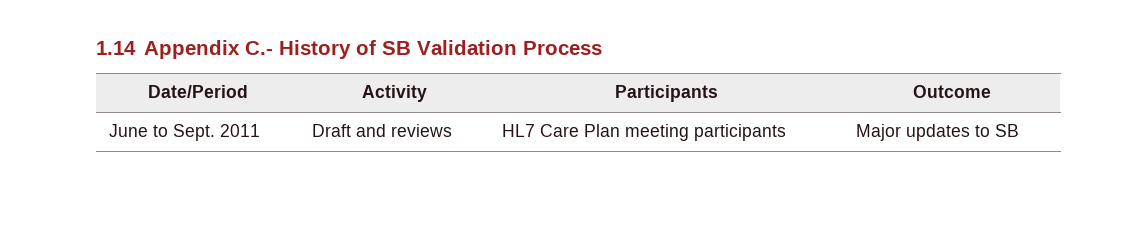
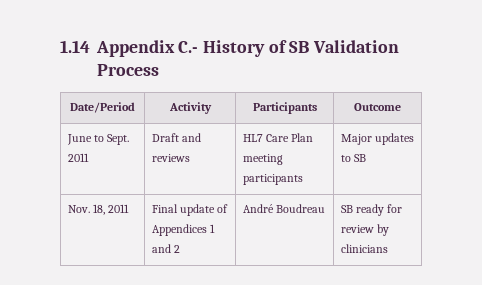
(1019, 130) none -> [67,204,129,215] [151,204,228,216] [151,224,215,236] [151,244,180,253] [242,204,325,213] [340,204,402,216] [340,224,389,236] [340,244,388,253] // Nov. 18, 2011 | Final update of Appendices 1 and 2 | André Boudreau | SB ready for review by clinicians

